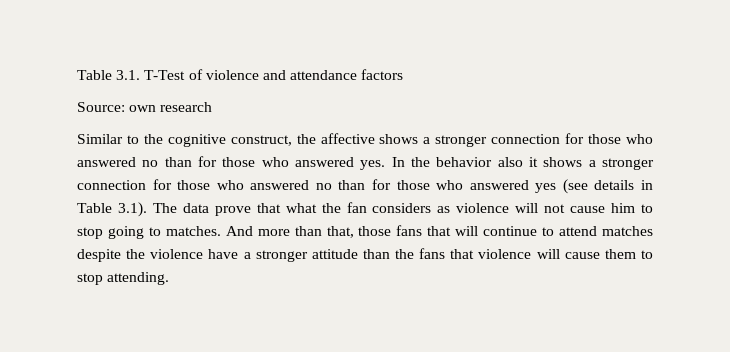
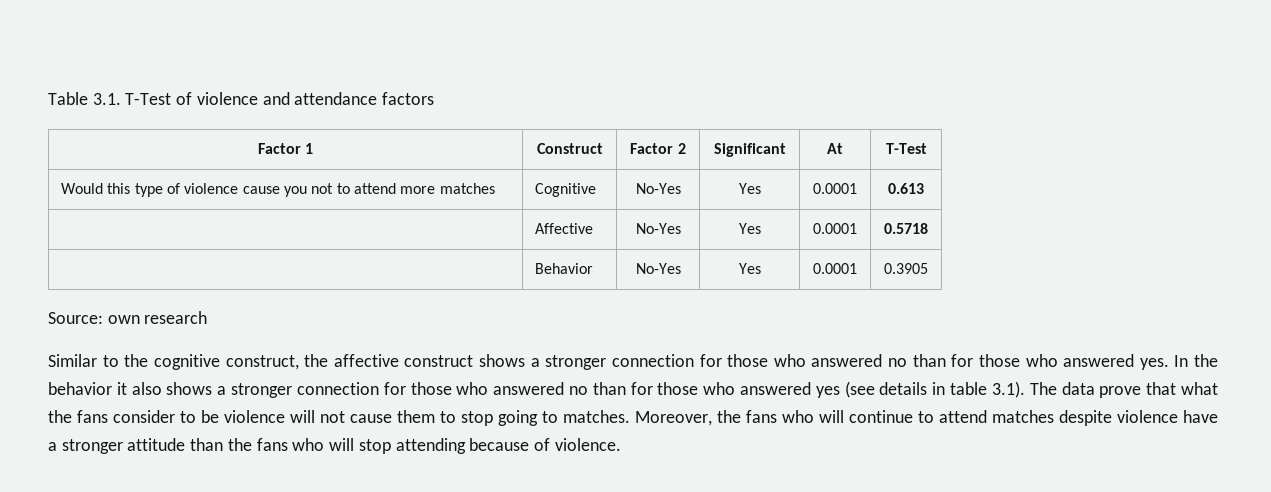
(404, 74) none -> [257,143,314,154] [536,143,603,154] [630,143,686,154] [713,143,786,157] [827,143,843,154] [885,143,927,154] [61,183,495,197] [535,183,597,197] [635,183,681,194] [738,183,761,194] [813,183,857,194] [888,183,924,194] [535,223,594,234] [635,223,681,234] [738,223,761,234] [813,223,857,234] [884,223,928,234] [535,263,594,274] [635,263,681,274] [738,263,761,274] [813,263,857,274] [884,263,928,274] // Factor 1 | Construct | Factor 2 | Significant | At | T-Test // Would this type of violence cause you not to attend more matches | Cognitive | No-Yes | Yes | 0.0001 | 0.613 // | Affective | No-Yes | Yes | 0.0001 | 0.5718 // | Behavior | No-Yes | Yes | 0.0001 | 0.3905
(375, 138) none -> [404,355,474,367] construct
[497,157,538,167] also it -> [116,382,162,395] it also
[77,203,112,213] Table -> [950,382,988,395] table
[346,202,451,213] fan considers as -> [77,410,219,423] fans consider to be
[611,203,636,213] him -> [397,410,435,423] them
[225,225,452,238] And more than that, those fans that -> [635,410,814,426] Moreover, the fans who
[126,249,146,259] the -> (1112, 418) none
[450,249,653,259] [77,272,170,285] that violence will cause them to stop attending. -> [292,438,621,454] who will stop attending because of violence.

